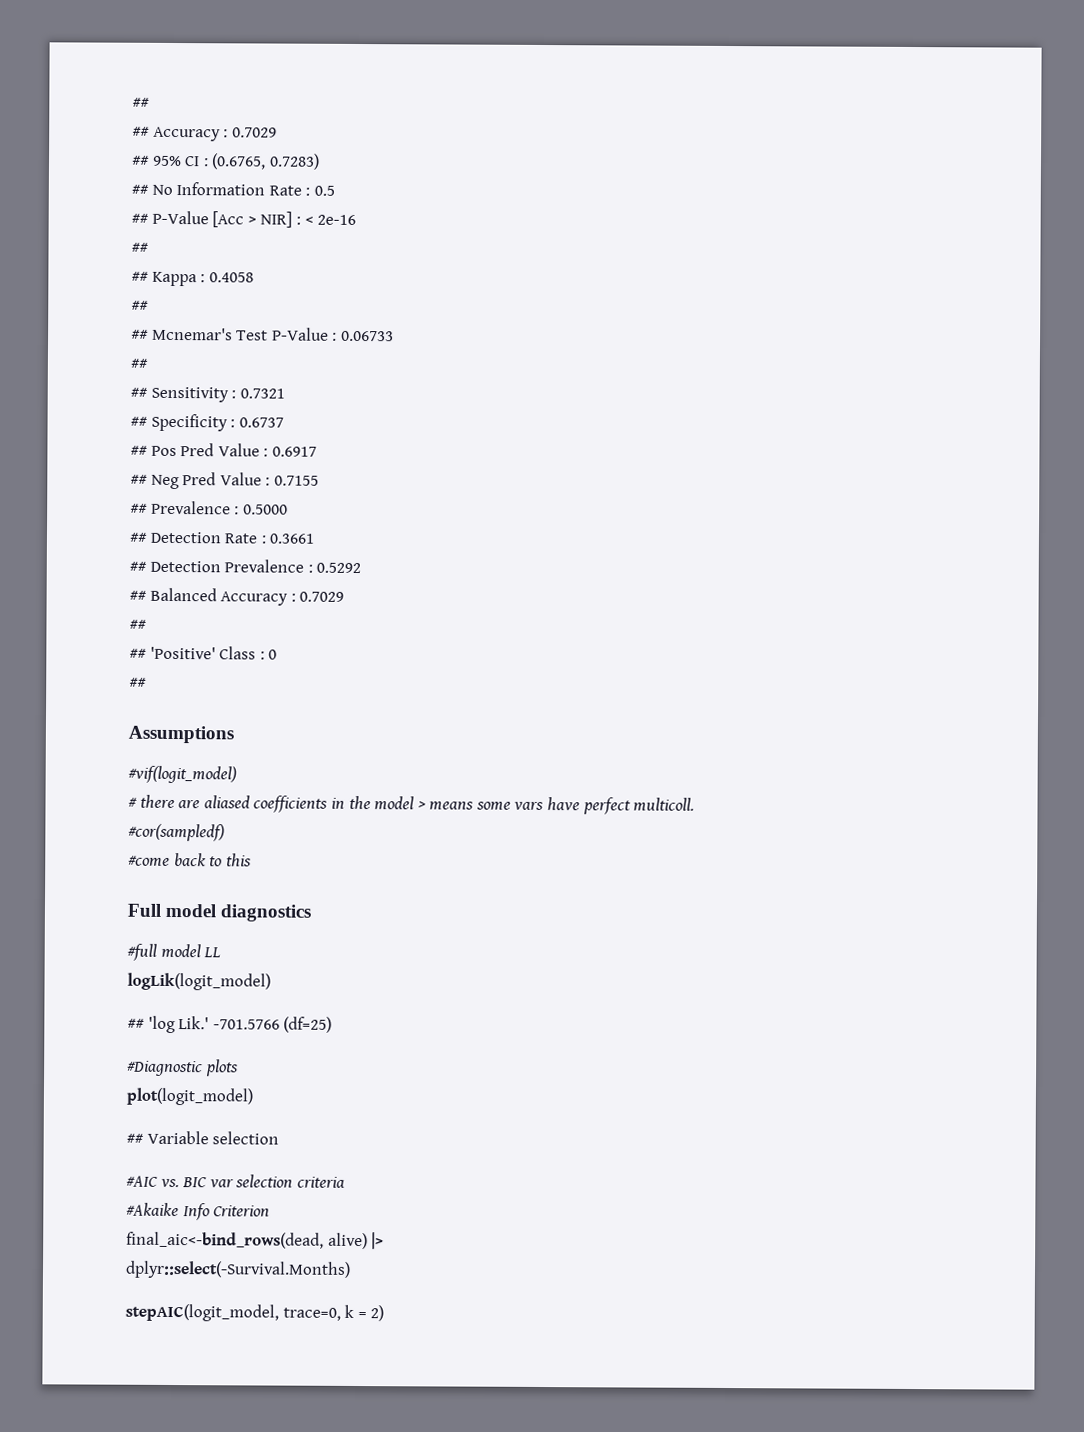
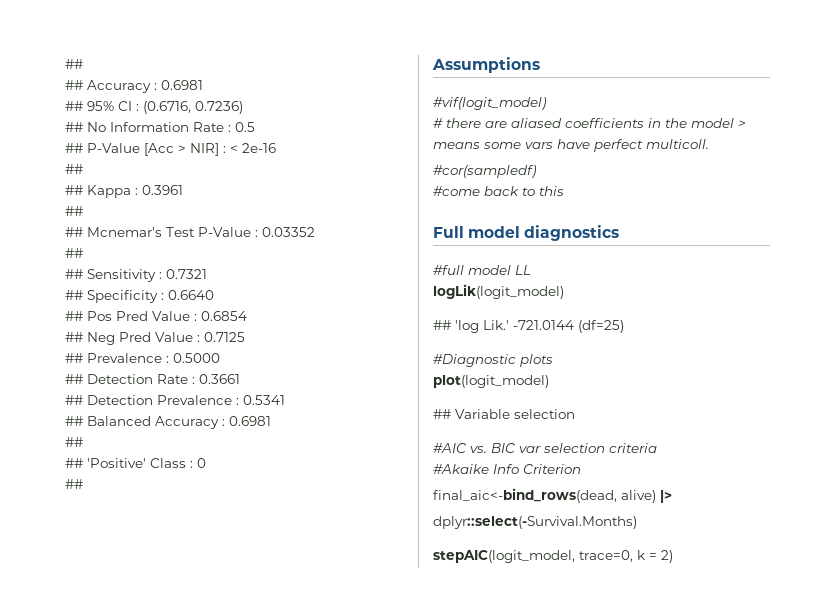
[231,127,277,138] 0.7029 -> [161,80,203,90] 0.6981
[211,153,320,170] (0.6765, 0.7283) -> [143,101,243,114] (0.6716, 0.7236)
[208,272,254,283] 0.4058 -> [142,185,183,195] 0.3961
[340,330,394,342] 0.06733 -> [262,227,315,237] 0.03352
[238,417,284,428] 0.6737 -> [168,290,214,300] 0.6640
[271,446,317,457] 0.6917 -> [201,311,247,321] 0.6854
[273,475,319,486] 0.7155 -> [204,332,245,342] 0.7125
[316,562,362,574] 0.5292 -> [243,395,285,405] 0.5341
[299,591,345,602] 0.7029 -> [229,416,271,426] 0.6981
[212,1019,280,1030] -701.5766 -> [513,320,574,330] -721.0144

